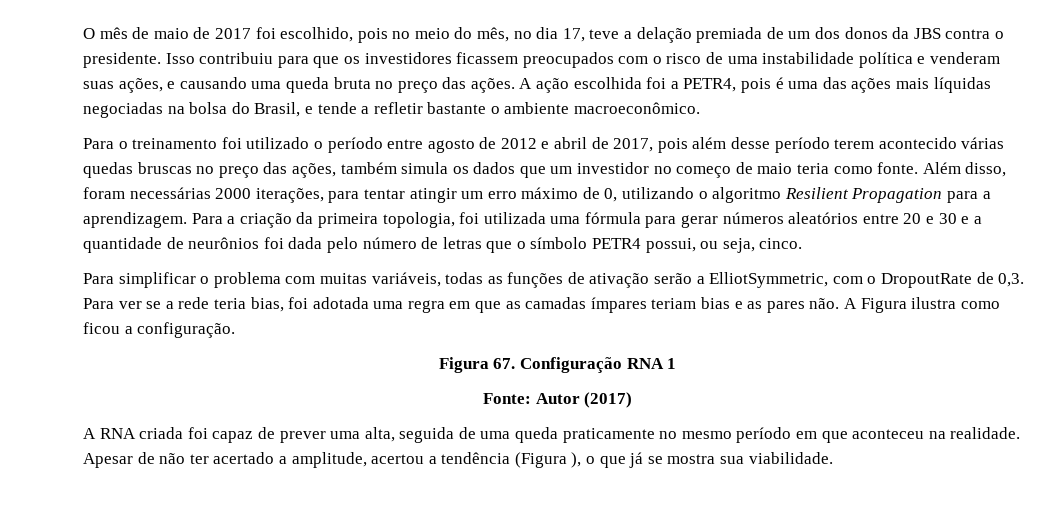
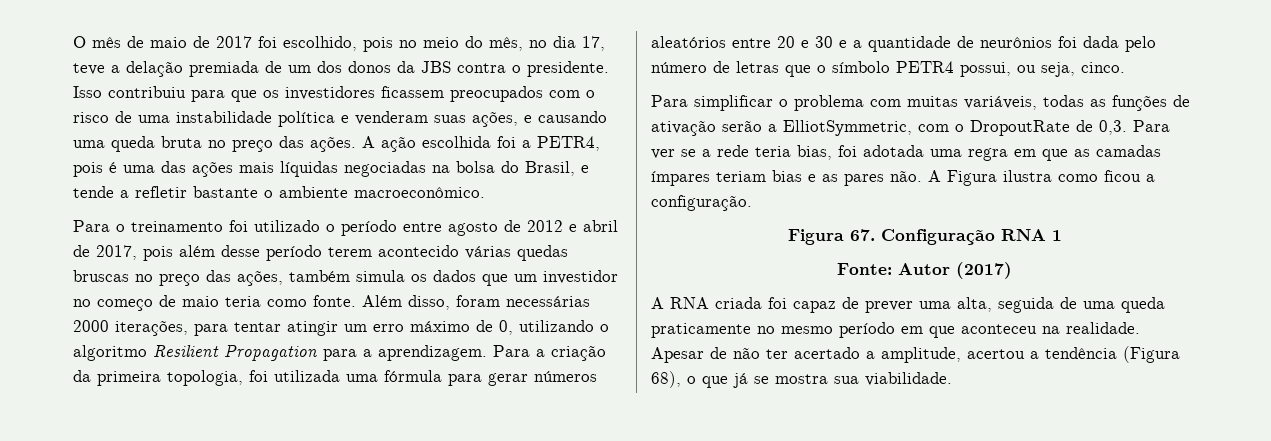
[571,452,582,468] ), -> [651,371,681,388] 68),

